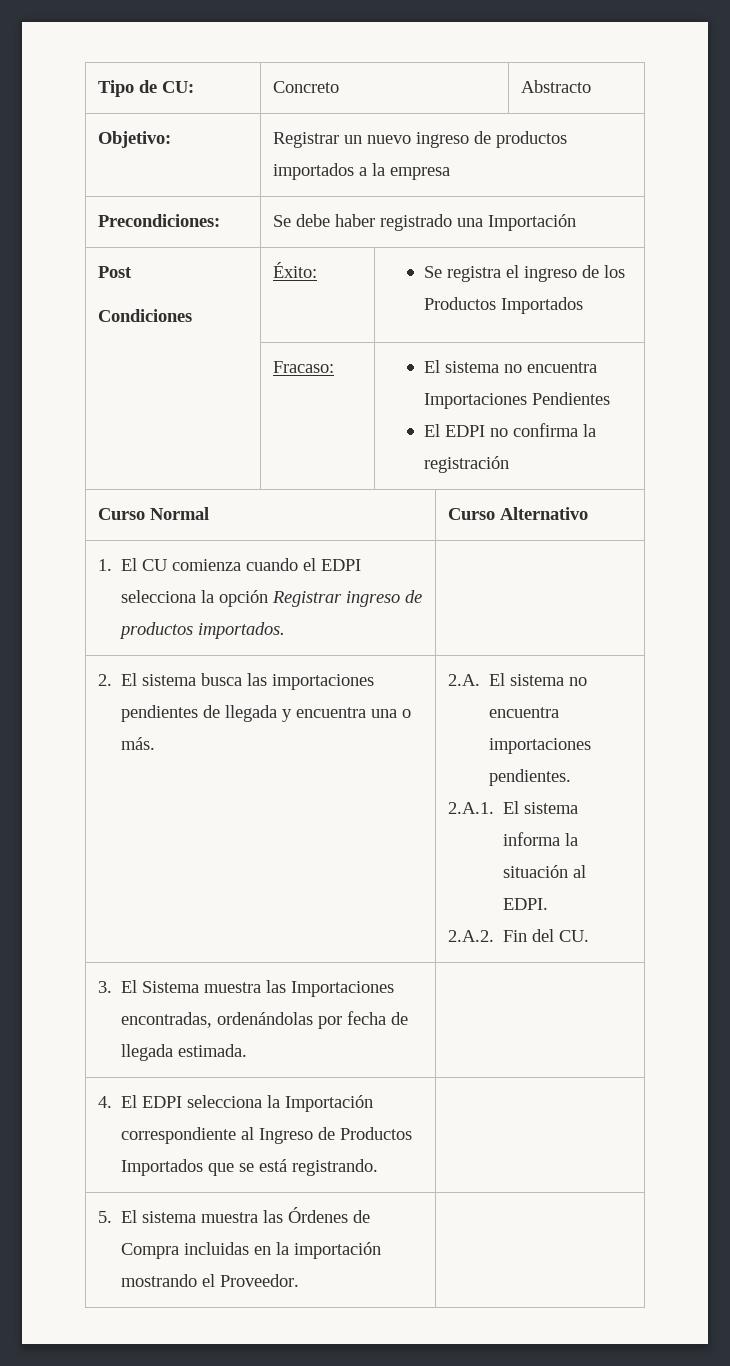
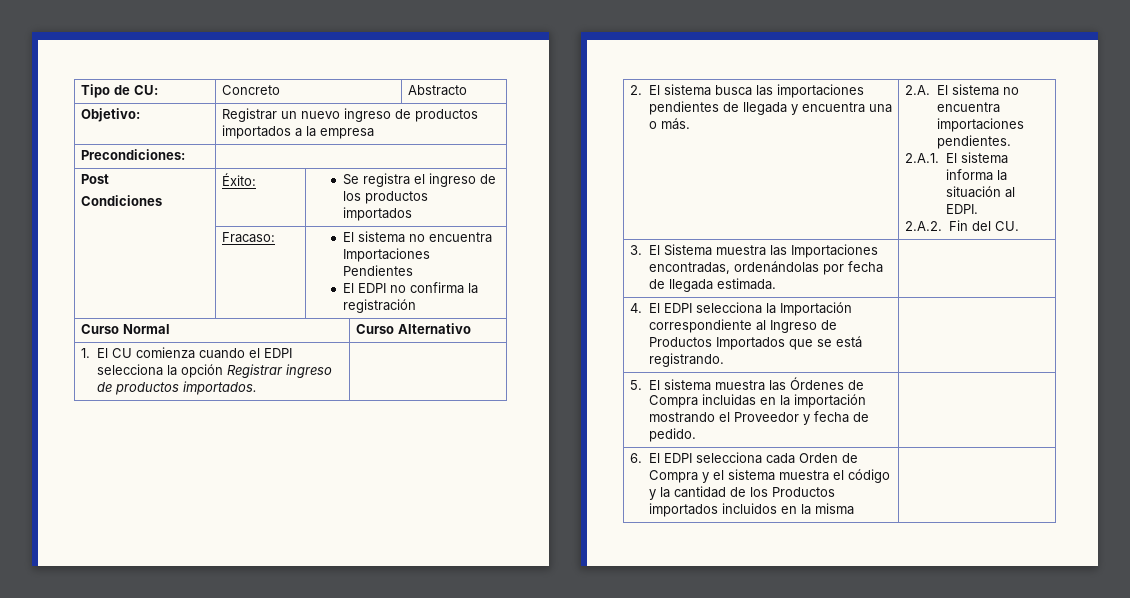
[273,214,577,231] Se debe haber registrado una Importación -> (186, 154) none
[423,297,583,314] Productos Importados -> [364,191,428,204] [342,207,412,221] productos importados
[220,1274,300,1287] Proveedor. -> [733,411,869,425] [648,428,696,442] [630,452,858,464] [648,469,890,483] [648,486,835,500] [648,503,854,517] Proveedor y fecha de pedido. | // 6. El EDPI selecciona cada Orden de Compra y el sistema muestra el código y la cantidad de los Productos importados incluidos en la misma

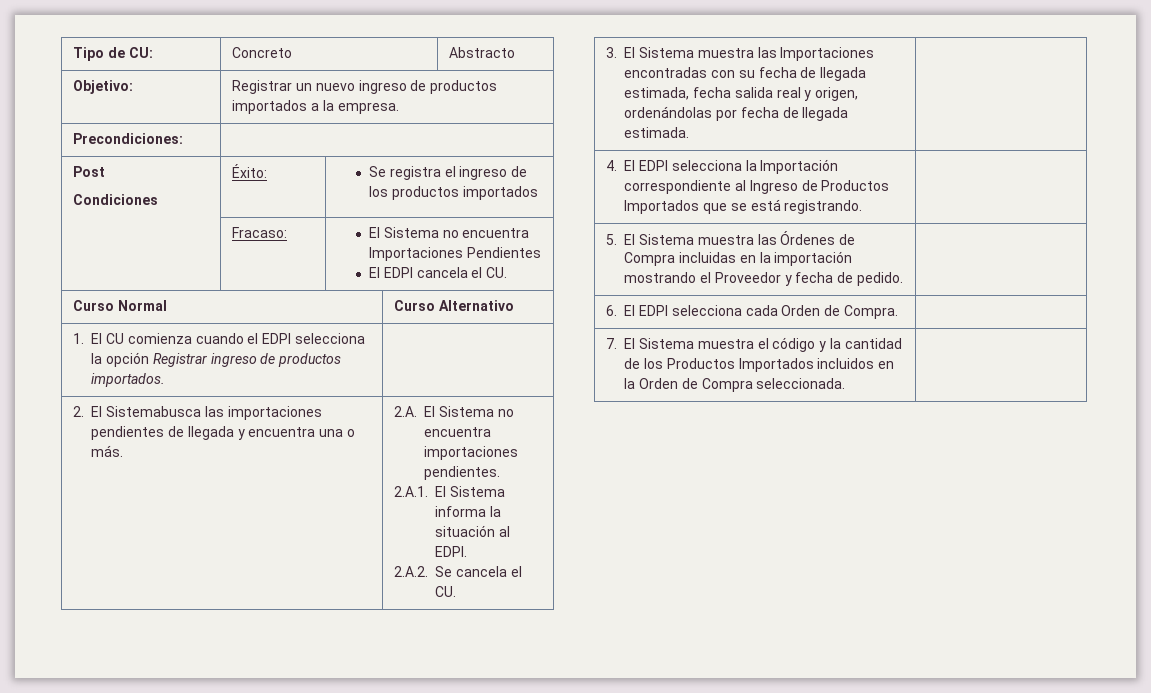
[320,128,375,139] empresa -> [337,102,399,114] empresa.
[357,231,405,243] sistema -> [383,227,439,238] Sistema
[389,282,478,294] [342,299,416,313] no confirma la registración -> [416,267,508,278] cancela el CU.
[663,84,752,96] sistema busca -> [106,406,202,417] Sistemabusca
[951,84,999,96] sistema -> [439,406,495,417] Sistema
[960,152,1008,164] sistema -> [450,486,506,497] Sistema
[948,220,991,231] Fin del -> [435,566,522,577] Se cancela el
[648,262,730,274] encontradas, -> [624,67,867,81] [624,87,859,101] encontradas con su fecha de llegada estimada, fecha salida real y origen,
[663,379,711,391] sistema -> [639,234,695,245] Sistema
[648,469,775,483] Compra y el sistema -> [843,305,898,319] [606,338,695,349] Compra. | // 7. El Sistema
[648,503,718,517] importados -> [738,358,814,372] Importados
[814,503,854,515] misma -> [639,378,846,392] Orden de Compra seleccionada.

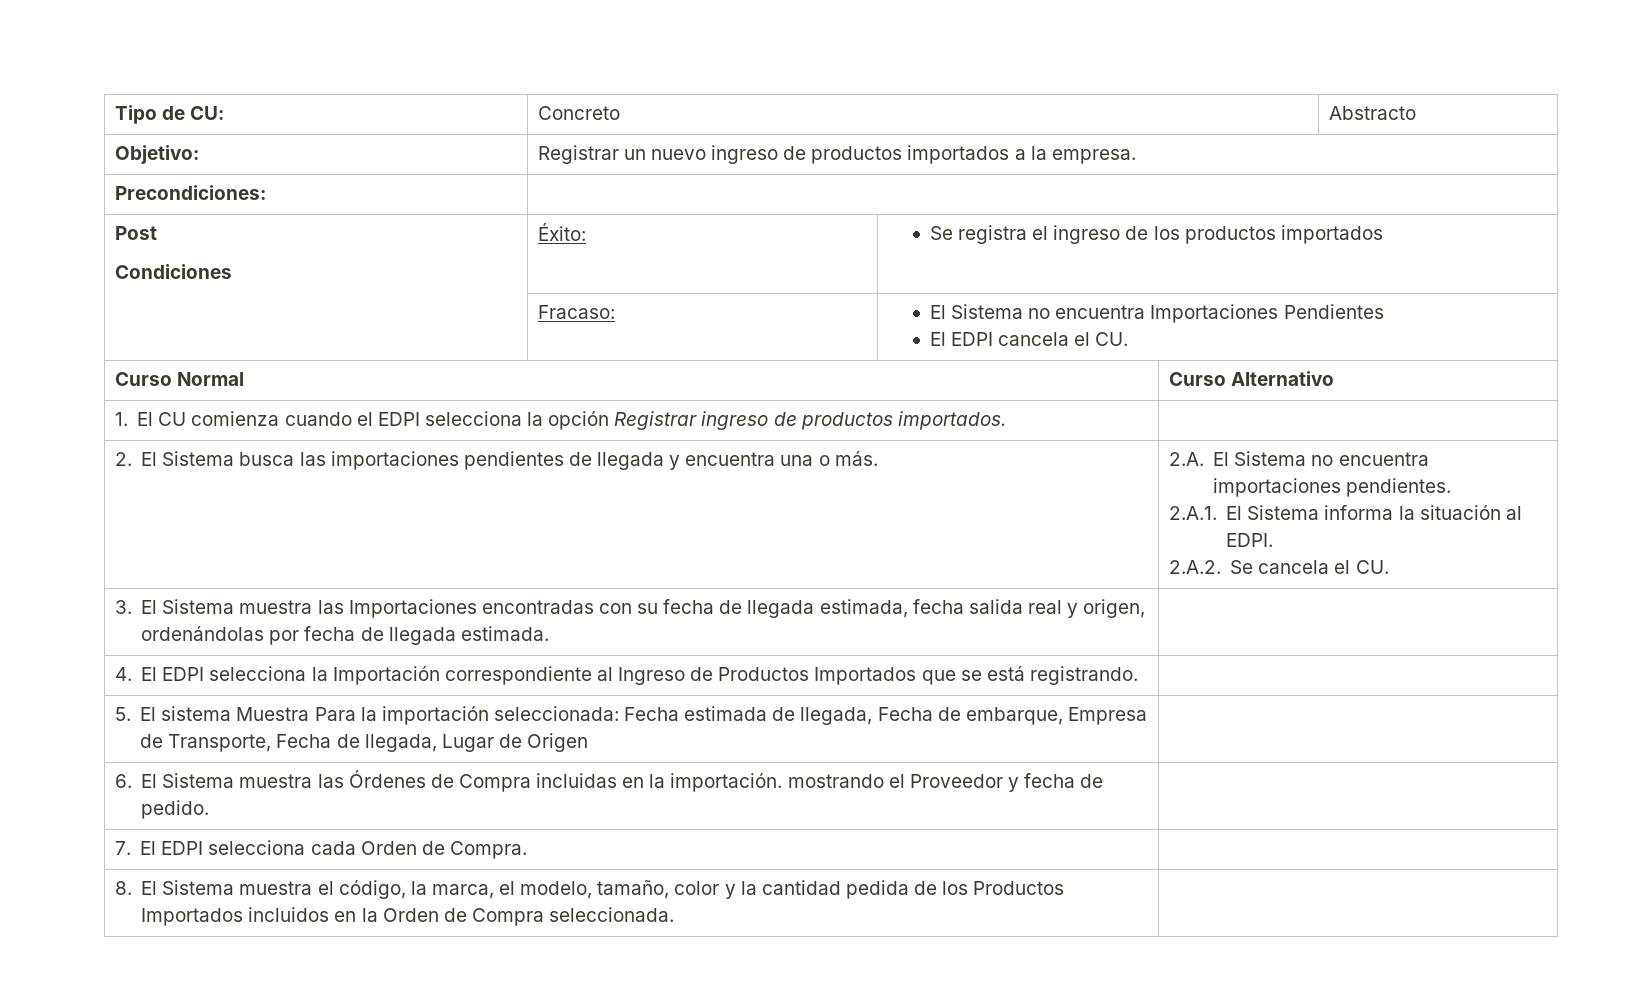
[106,406,202,417] Sistemabusca -> [162,451,295,466] Sistema busca
(636, 239) none -> [161,706,1147,725] [140,733,589,752] [114,774,158,788] sistema Muestra Para la importación seleccionada: Fecha estimada de llegada, Fecha de embarque, Empresa de Transporte, Fecha de llegada, Lugar de Origen | // 6. El
[774,251,853,266] importación -> [670,773,783,792] importación.
[606,305,618,316] 6. -> [114,841,131,855] 7.
[606,338,618,349] 7. -> [114,881,132,895] 8.
[772,337,816,352] código -> [338,880,720,899] código, la marca, el modelo, tamaño, color
(902, 343) none -> [845,880,909,899] pedida

